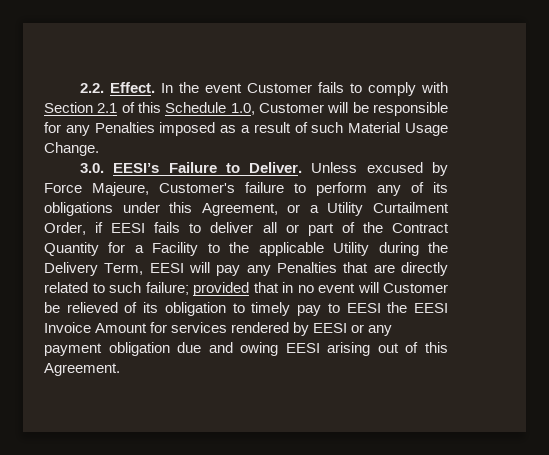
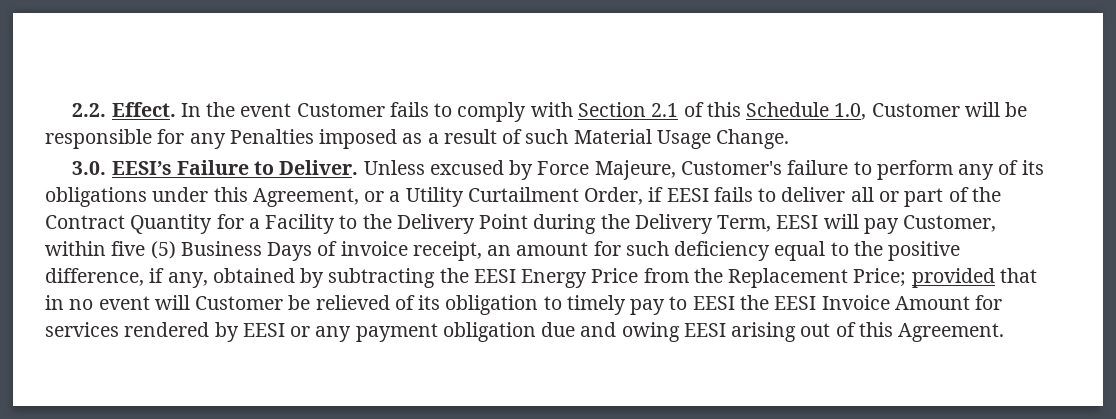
[258,242,370,256] applicable Utility -> [396,214,529,234] Delivery Point
[246,262,448,276] [44,282,189,295] any Penalties that are directly related to such failure; -> [903,215,997,232] [45,241,961,261] [45,268,907,288] Customer, within five (5) Business Days of invoice receipt, an amount for such deficiency equal to the positive difference, if any, obtained by subtracting the EESI Energy Price from the Replacement Price;

